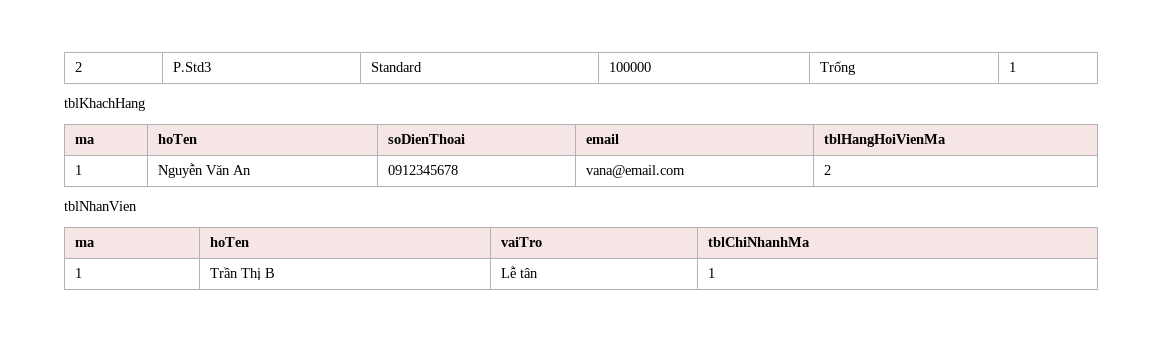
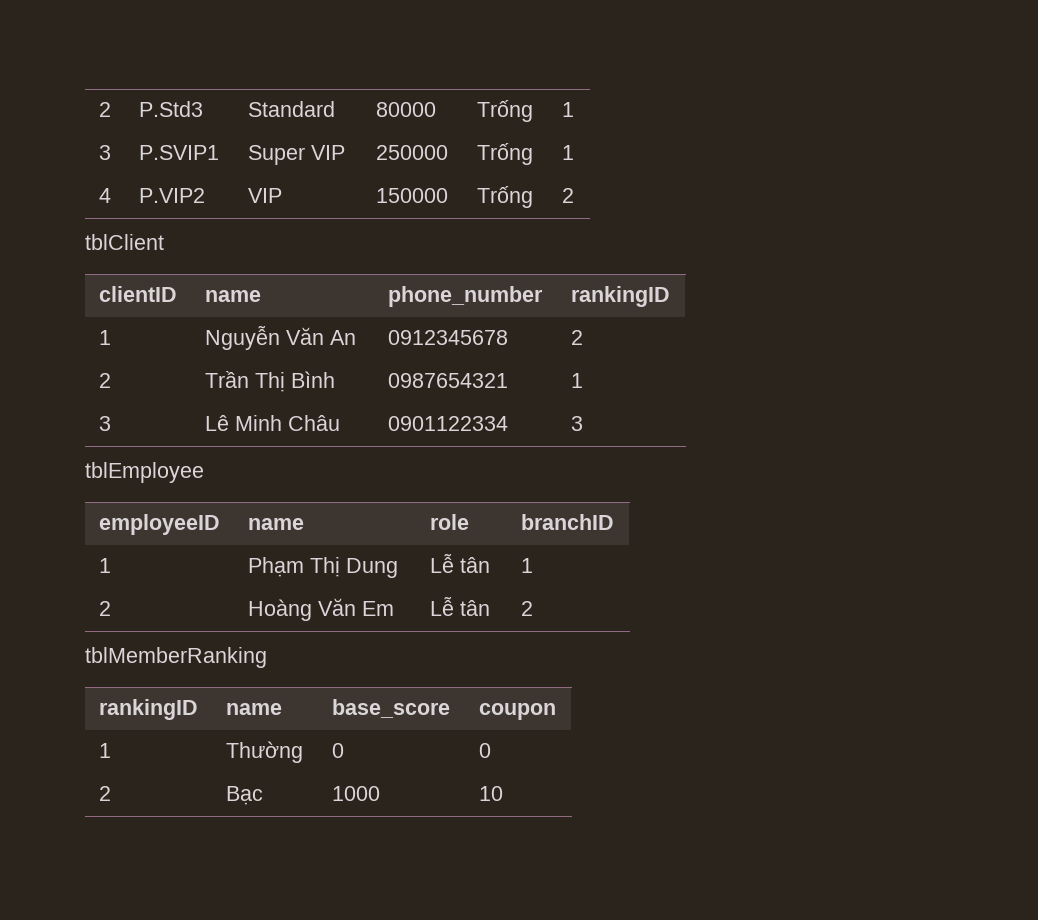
[609,62,652,72] [820,61,856,75] [1009,62,1017,72] [64,98,145,111] [75,137,96,144] [158,134,198,144] [388,134,466,144] [586,134,620,144] [824,134,947,147] 100000 | Trống | 1 // tblKhachHang // ma | hoTen | soDienThoai | email | tblHangHoiVienMa -> [375,102,436,117] [476,100,533,122] [561,102,574,117] [98,145,111,160] [138,145,219,160] [247,145,345,165] [375,145,448,160] [476,143,533,165] [561,145,574,160] [98,188,111,203] [138,188,205,203] [247,188,282,203] [375,188,448,203] [476,186,533,208] [561,188,574,203] [85,234,164,250] [98,286,177,302] [204,290,261,302] [387,286,543,307] [570,286,670,307] 80000 | Trống | 1 // 3 | P.SVIP1 | Super VIP | 250000 | Trống | 1 // 4 | P.VIP2 | VIP | 150000 | Trống | 2 // tblClient // clientID | name | phone_number | rankingID
[586,165,686,178] [824,165,832,175] [64,201,137,211] [75,240,96,247] [210,237,250,247] [501,237,543,247] [708,237,811,247] [75,268,83,278] [210,267,276,280] [501,266,539,278] [708,268,716,278] vana@email.com | 2 // tblNhanVien // ma | hoTen | vaiTro | tblChiNhanhMa // 1 | Trần Thị B | Lễ tân | 1 -> [570,330,583,345] [98,373,111,388] [204,371,335,392] [387,373,508,388] [570,373,583,388] [98,416,111,431] [204,415,340,431] [387,416,508,431] [570,416,583,431] [85,462,204,483] [98,514,220,535] [247,518,304,530] [429,514,469,530] [520,514,614,530] [98,558,111,573] [247,557,398,578] [429,554,490,573] [520,558,533,573] [98,601,111,616] [247,598,394,621] [429,597,490,616] [520,601,533,616] [85,647,267,668] [98,699,198,720] [225,703,282,715] [331,699,450,718] [478,703,556,720] [98,743,111,758] [225,741,303,763] [331,743,344,758] [478,743,491,758] [98,786,111,801] [225,786,263,805] [331,786,380,801] [478,786,503,801] 2 // 2 | Trần Thị Bình | 0987654321 | 1 // 3 | Lê Minh Châu | 0901122334 | 3 // tblEmployee // employeeID | name | role | branchID // 1 | Phạm Thị Dung | Lễ tân | 1 // 2 | Hoàng Văn Em | Lễ tân | 2 // tblMemberRanking // rankingID | name | base_score | coupon // 1 | Thường | 0 | 0 // 2 | Bạc | 1000 | 10

